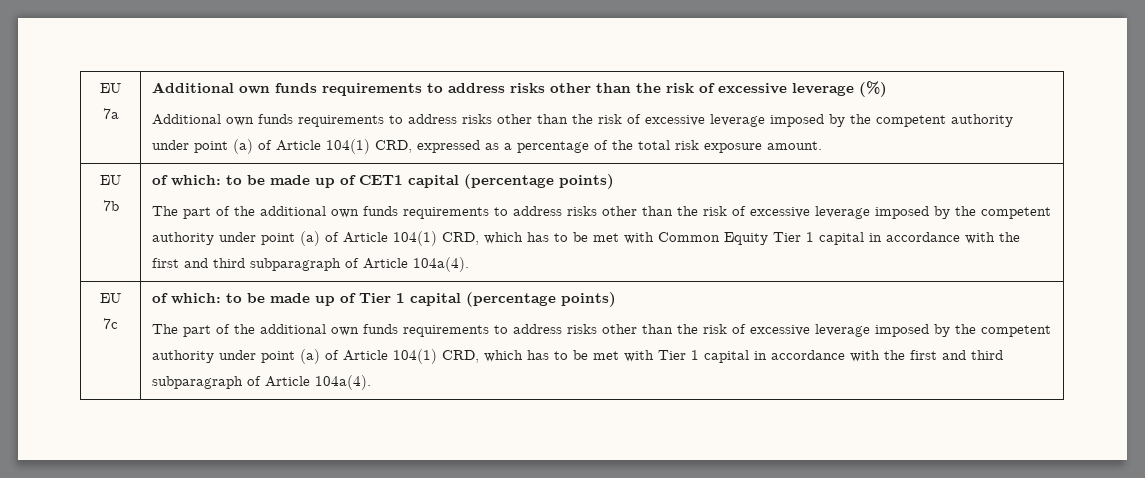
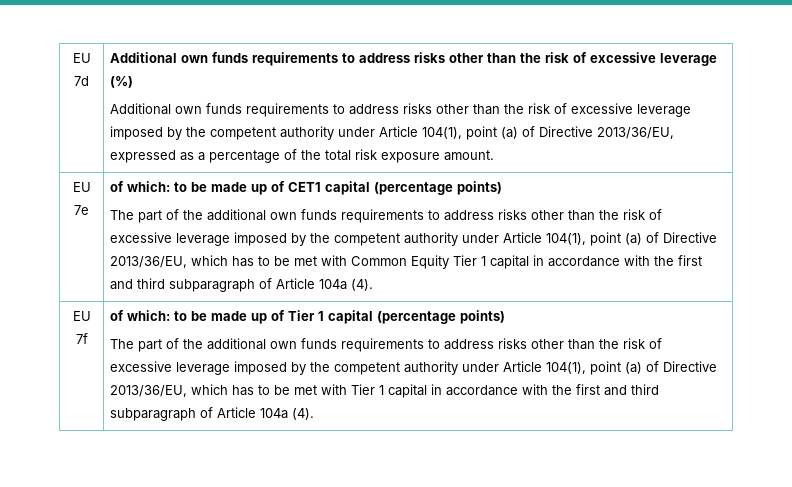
[100,83,121,93] [102,108,119,119] EU 7a -> [72,53,91,63] [74,76,89,86] EU 7d
[194,139,413,154] point (a) of Article 104(1) CRD, -> [378,126,674,140] Article 104(1), point (a) of Directive 2013/36/EU,
[102,200,119,211] 7b -> [74,205,89,215] 7e
[261,231,480,246] point (a) of Article 104(1) CRD, -> [502,232,717,246] [109,256,187,268] Article 104(1), point (a) of Directive 2013/36/EU,
[413,257,470,272] [100,293,121,303] [103,318,118,329] 104a(4). // EU 7c -> [318,279,373,291] [72,311,91,321] [75,333,88,344] 104a (4). // EU 7f
[261,349,480,364] point (a) of Article 104(1) CRD, -> [502,361,717,375] [109,385,187,397] Article 104(1), point (a) of Directive 2013/36/EU,
[315,375,372,390] 104a(4). -> [259,408,314,420] 104a (4).

